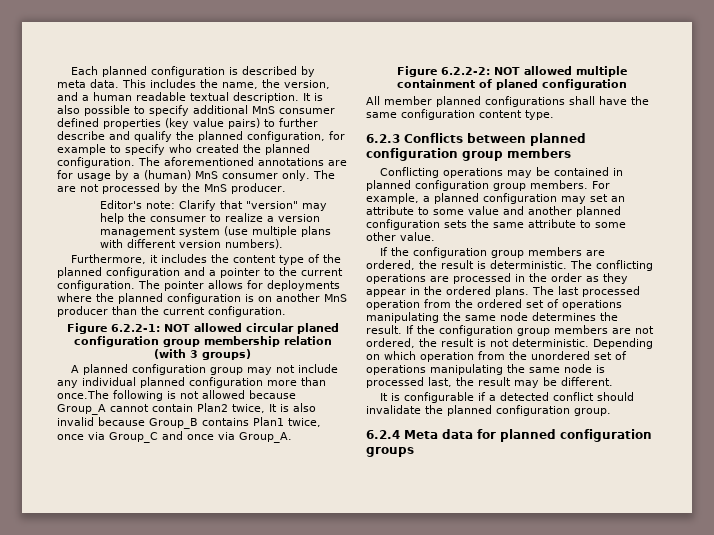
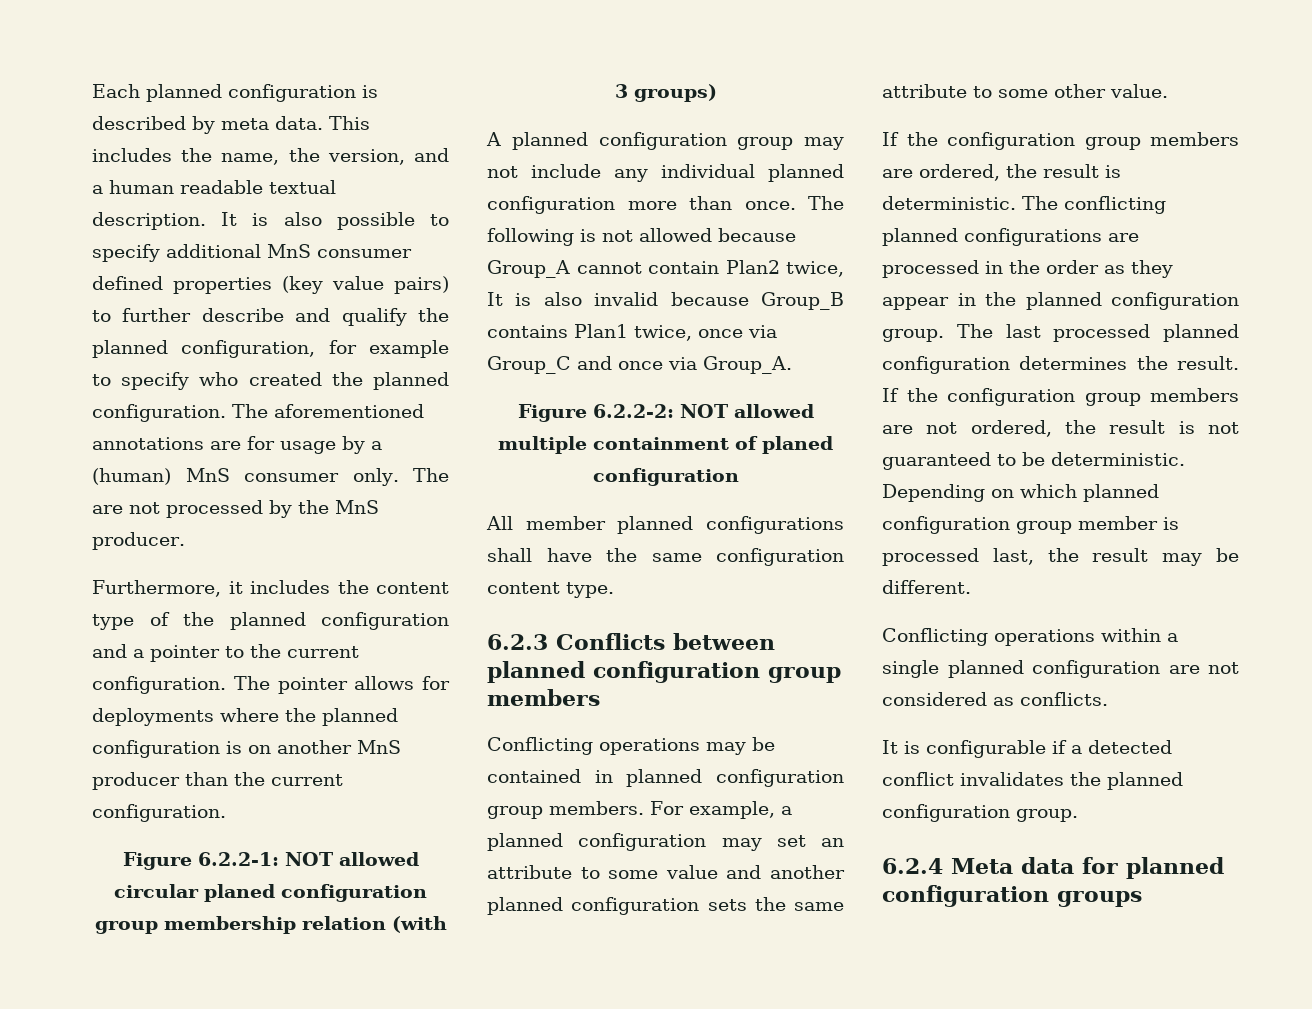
[100,200,328,211] [100,213,321,224] [100,226,332,237] [100,239,284,249] // Editor's note: Clarify that "version" may help the consumer to realize a version management system (use multiple plans with different version numbers). -> (185, 541) none
[57,390,109,399] once.The -> [744,196,844,210] once. The
[366,274,426,284] operations -> [882,228,1102,246] planned configurations
[446,286,640,297] [366,299,622,310] [366,312,528,323] ordered plans. The last processed operation from the ordered set of operations manipulating the same node -> [1025,292,1239,310] [882,324,1239,342] [882,356,1010,374] planned configuration group. The last processed planned configuration
(509, 343) none -> [882,452,1045,470] guaranteed to be
[420,351,627,362] [366,364,592,375] operation from the unordered set of operations manipulating the same node -> [1083,484,1159,502] [882,516,1158,534] planned configuration group member
(613, 381) none -> [882,628,1178,646] [882,660,1239,678] [882,692,1108,706] // Conflicting operations within a single planned configuration are not considered as conflicts.
[597,392,635,401] [366,405,421,414] should invalidate -> [960,772,1064,786] invalidates

